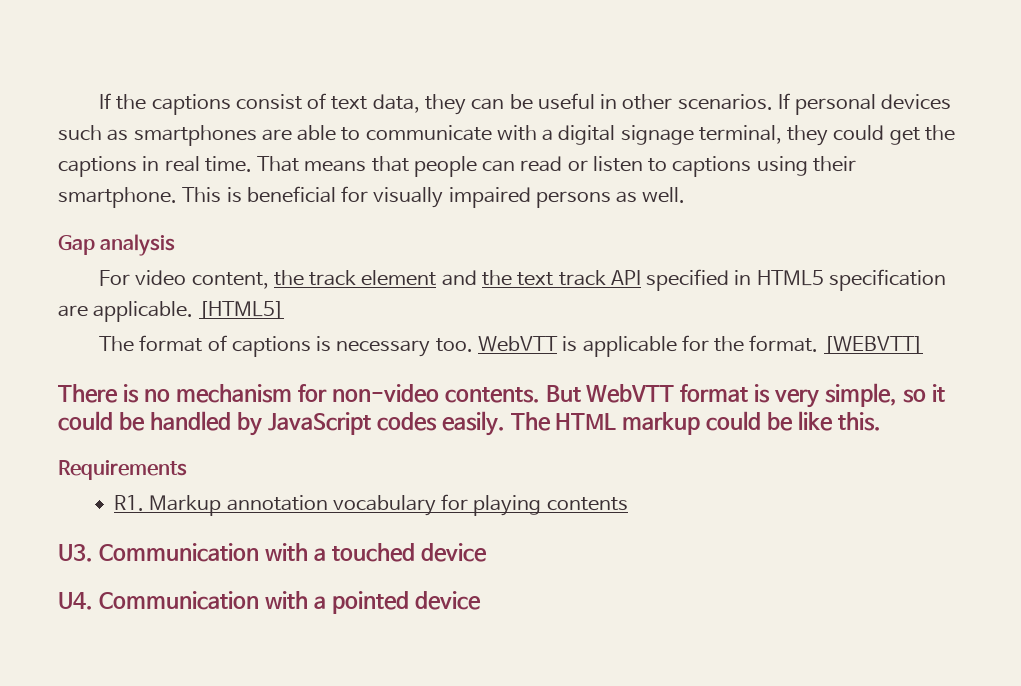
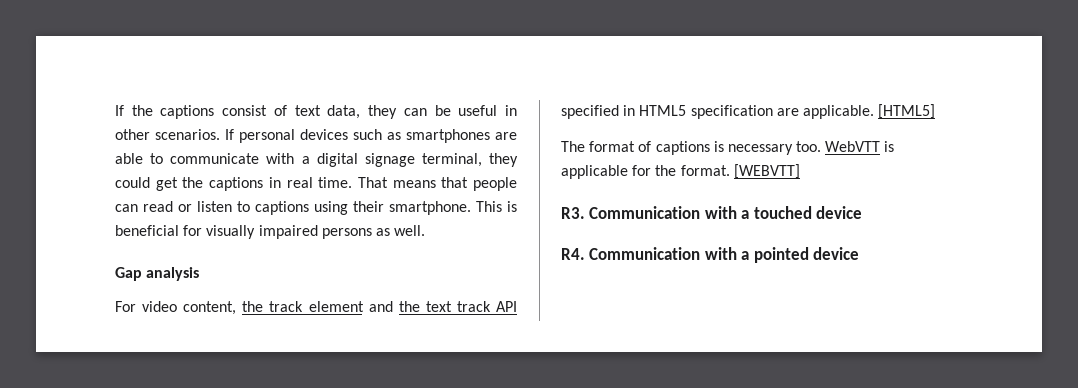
[58,383,946,408] [58,411,882,436] [58,460,187,480] [113,494,628,516] [58,544,93,562] There is no mechanism for non-video contents. But WebVTT format is very simple, so it could be handled by JavaScript codes easily. The HTML markup could be like this. // Requirements // R1. Markup annotation vocabulary for playing contents // U3. -> [561,207,585,219] R3.
[58,592,93,610] U4. -> [561,248,585,260] R4.

